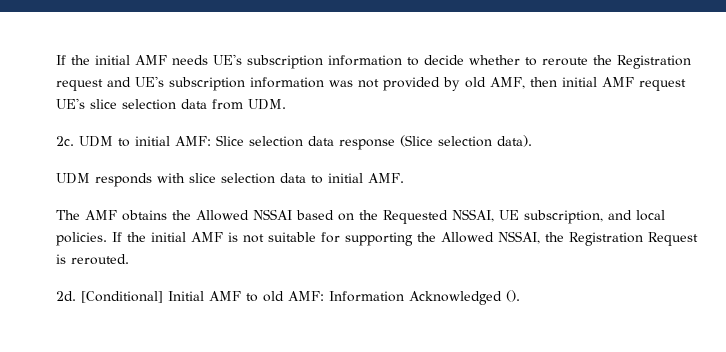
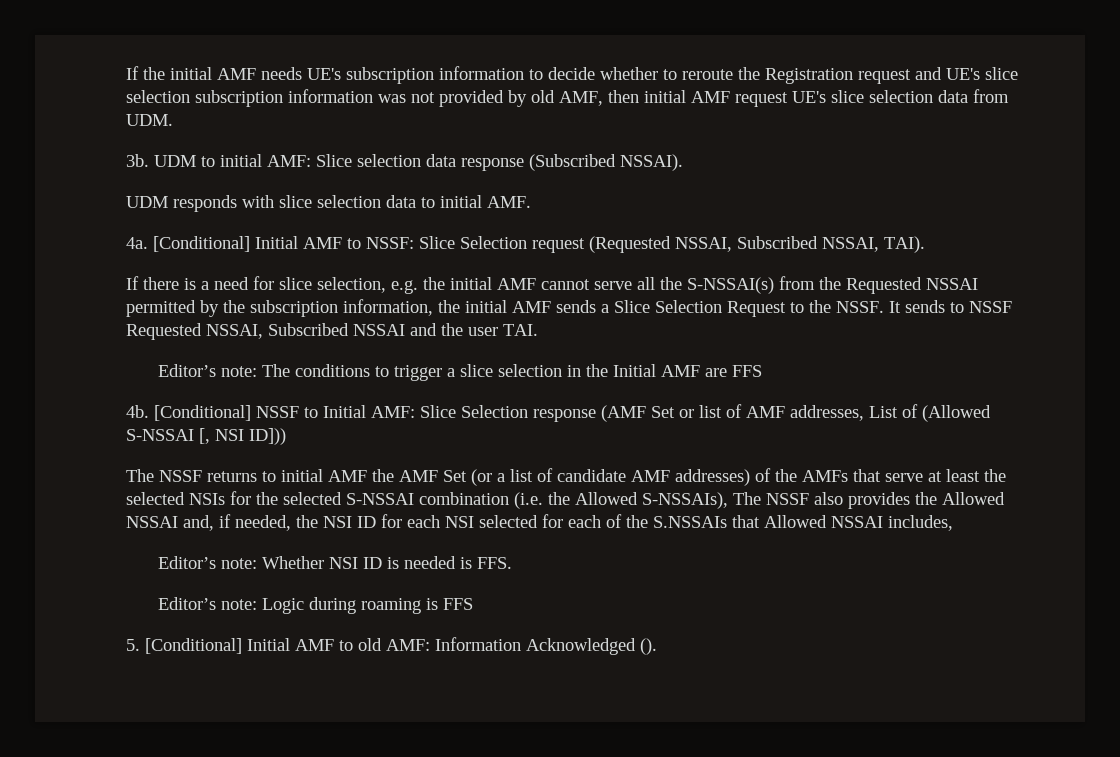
(164, 81) none -> [984,67,1018,80] [125,90,190,103] slice selection
[55,136,74,146] 2c. -> [125,154,149,167] 3b.
[399,135,532,147] (Slice selection data). -> [528,154,683,171] (Subscribed NSSAI).
[55,209,665,224] [55,231,698,246] [55,254,129,265] [55,291,76,301] The AMF obtains the Allowed NSSAI based on the Requested NSSAI, UE subscription, and local policies. If the initial AMF is not suitable for supporting the Allowed NSSAI, the Registration Request is rerouted. // 2d. -> [125,236,925,253] [125,276,978,294] [125,299,1012,317] [125,323,538,340] [157,364,762,381] [125,404,991,422] [125,428,286,445] [125,468,1006,486] [125,491,1005,509] [125,514,953,531] [157,556,512,569] [157,597,473,614] [125,639,140,651] 4a. [Conditional] Initial AMF to NSSF: Slice Selection request (Requested NSSAI, Subscribed NSSAI, TAI). // If there is a need for slice selection, e.g. the initial AMF cannot serve all the S-NSSAI(s) from the Requested NSSAI permitted by the subscription information, the initial AMF sends a Slice Selection Request to the NSSF. It sends to NSSF Requested NSSAI, Subscribed NSSAI and the user TAI. // Editor’s note: The conditions to trigger a slice selection in the Initial AMF are FFS // 4b. [Conditional] NSSF to Initial AMF: Slice Selection response (AMF Set or list of AMF addresses, List of (Allowed S-NSSAI [, NSI ID])) // The NSSF returns to initial AMF the AMF Set (or a list of candidate AMF addresses) of the AMFs that serve at least the selected NSIs for the selected S-NSSAI combination (i.e. the Allowed S-NSSAIs), The NSSF also provides the Allowed NSSAI and, if needed, the NSI ID for each NSI selected for each of the S.NSSAIs that Allowed NSSAI includes, // Editor’s note: Whether NSI ID is needed is FFS. // Editor’s note: Logic during roaming is FFS // 5.

